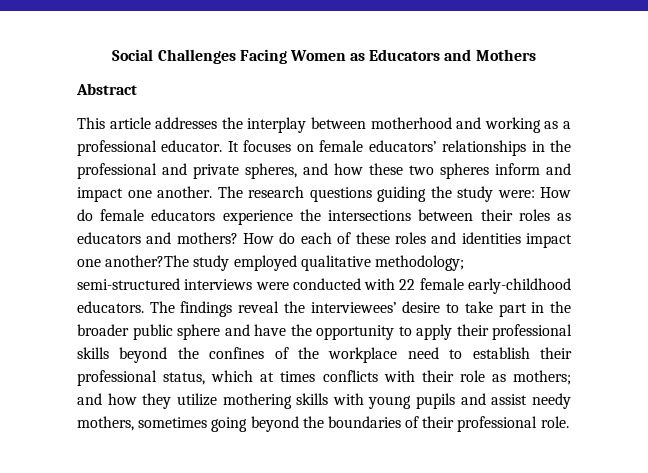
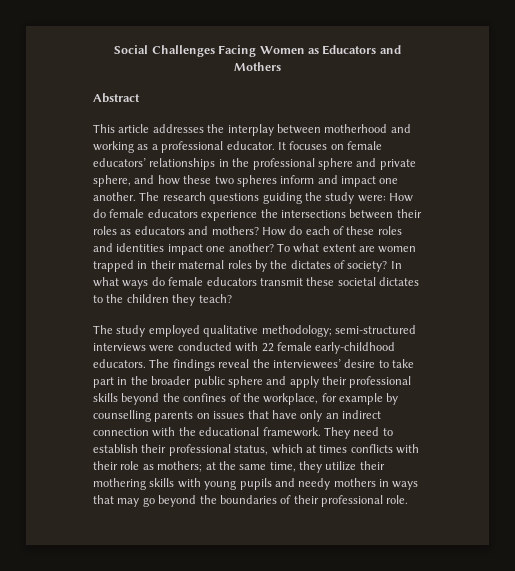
(157, 171) none -> [317,158,353,170] sphere
[245,163,297,179] spheres, -> [93,175,131,187] sphere,
[105,255,190,267] another?The -> [228,243,417,253] [93,260,402,272] [93,277,419,289] [93,294,232,306] [93,325,113,334] another? To what extent are women trapped in their maternal roles by the dictates of society? In what ways do female educators transmit these societal dictates to the children they teach? // The
[254,324,412,340] have the opportunity to -> (287, 380) none
[328,347,398,363] workplace -> [263,393,399,405] [93,410,381,422] [93,427,350,439] workplace, for example by counselling parents on issues that have only an indirect connection with the educational framework. They
[77,393,137,405] and how -> [205,461,296,472] at the same time,
(217, 399) none -> [359,461,385,470] their
[491,393,571,409] [77,416,248,432] assist needy mothers, sometimes going -> [298,478,419,490] [93,495,155,507] needy mothers in ways that may go

